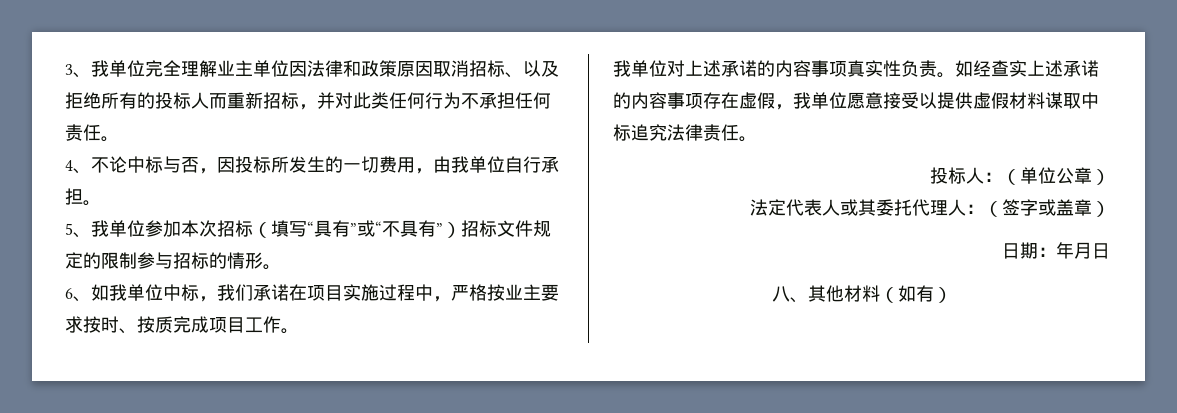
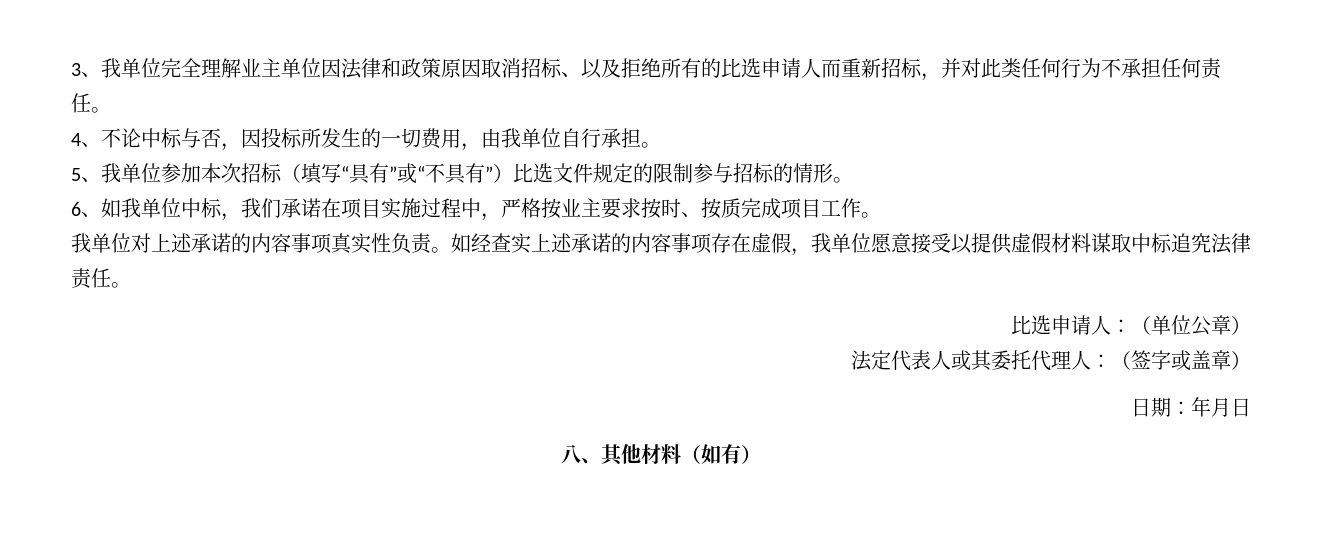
[155,92,191,109] 投标 -> [721,58,801,78] 比选申请
[461,220,497,237] 招标 -> [513,163,553,183] 比选
[930,167,966,184] 投标 -> [1011,315,1091,335] 比选申请

